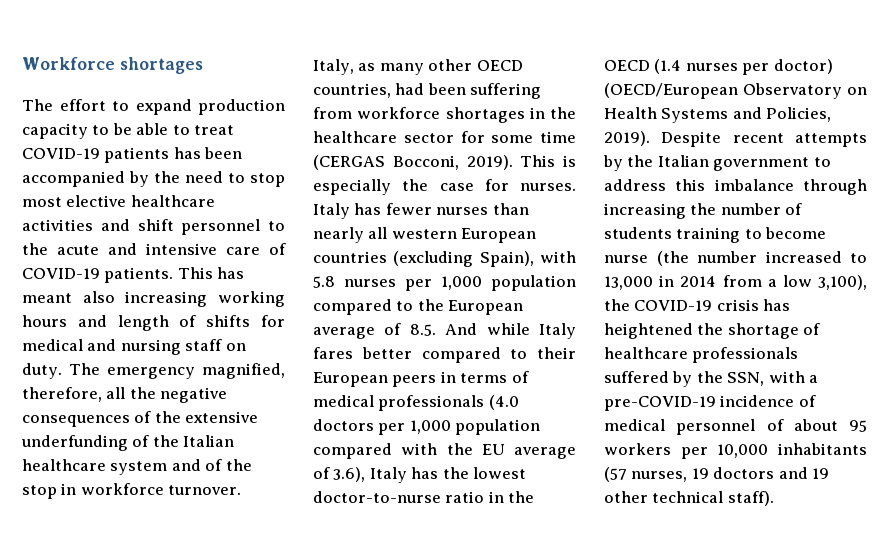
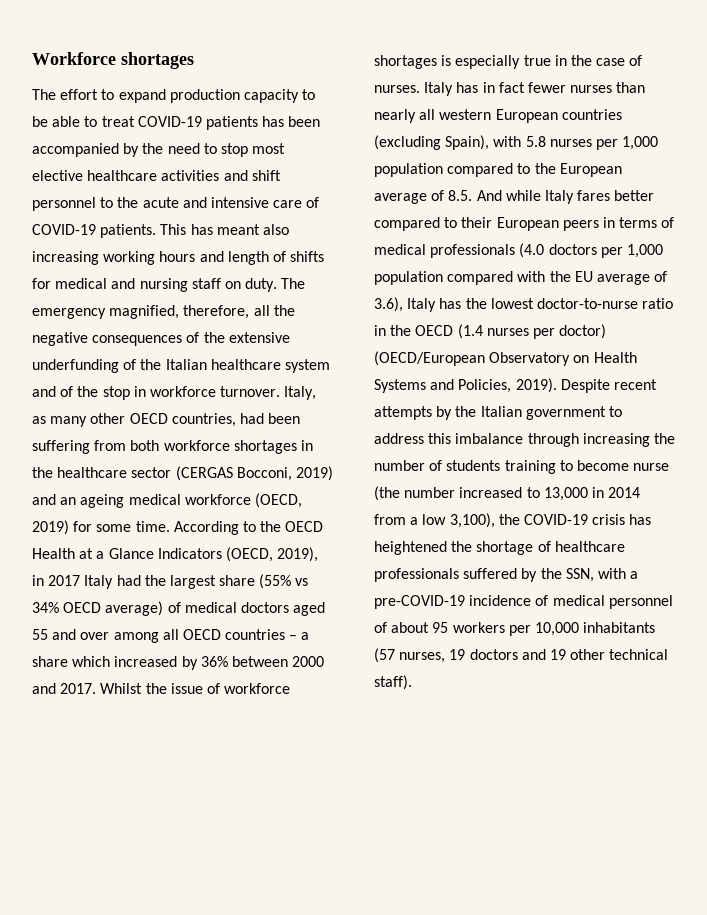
(352, 113) none -> [130,440,160,451] both
[460,131,576,143] [313,155,576,170] [313,179,391,195] for some time (CERGAS Bocconi, 2019). This is especially -> [175,466,333,481] [32,493,302,508] [32,520,324,535] [32,547,319,562] [32,574,309,589] [32,601,326,616] [32,629,310,643] [32,656,325,670] [32,683,291,694] [374,55,567,69] (CERGAS Bocconi, 2019) and an ageing medical workforce (OECD, 2019) for some time. According to the OECD Health at a Glance Indicators (OECD, 2019), in 2017 Italy had the largest share (55% vs 34% OECD average) of medical doctors aged 55 and over among all OECD countries – a share which increased by 36% between 2000 and 2017. Whilst the issue of workforce shortages is especially true in
[484,179,509,191] for -> [629,55,643,66] of
(382, 209) none -> [482,82,525,93] in fact

